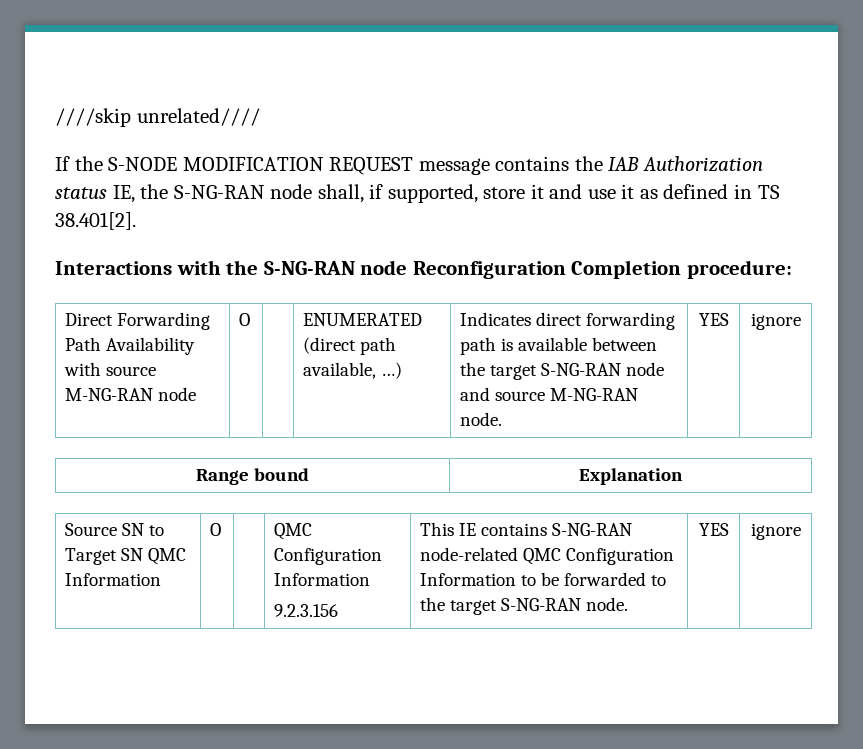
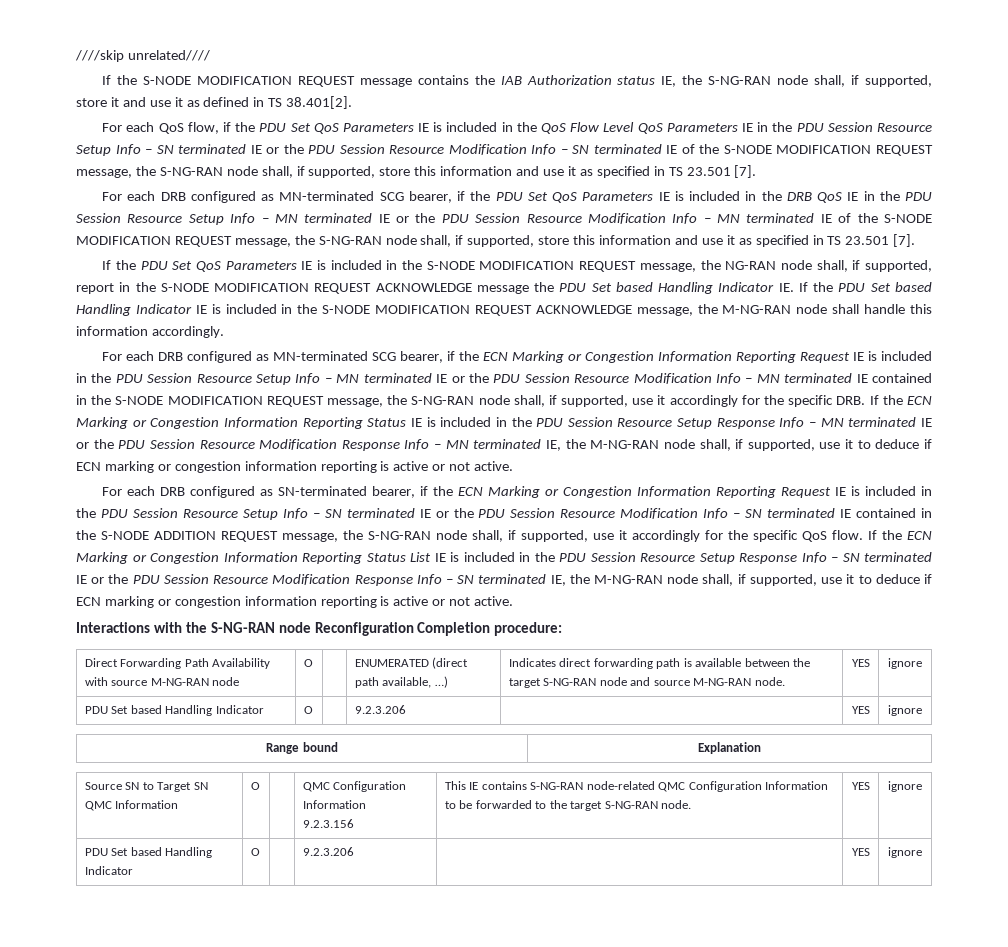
(136, 221) none -> [102,122,932,134] [76,144,933,156] [76,165,757,178] [102,191,933,203] [76,213,933,225] [76,234,916,247] [102,260,932,272] [76,282,933,294] [76,304,932,316] [76,326,224,338] [102,351,932,363] [76,373,932,385] [76,395,932,407] [76,417,932,429] [76,439,932,451] [76,461,514,473] [102,486,932,498] [76,508,933,520] [76,530,932,542] [76,552,932,564] [76,574,933,586] [76,596,514,608] // For each QoS flow, if the PDU Set QoS Parameters IE is included in the QoS Flow Level QoS Parameters IE in the PDU Session Resource Setup Info – SN terminated IE or the PDU Session Resource Modification Info – SN terminated IE of the S-NODE MODIFICATION REQUEST message, the S-NG-RAN node shall, if supported, store this information and use it as specified in TS 23.501 [7]. // For each DRB configured as MN-terminated SCG bearer, if the PDU Set QoS Parameters IE is included in the DRB QoS IE in the PDU Session Resource Setup Info – MN terminated IE or the PDU Session Resource Modification Info – MN terminated IE of the S-NODE MODIFICATION REQUEST message, the S-NG-RAN node shall, if supported, store this information and use it as specified in TS 23.501 [7]. // If the PDU Set QoS Parameters IE is included in the S-NODE MODIFICATION REQUEST message, the NG-RAN node shall, if supported, report in the S-NODE MODIFICATION REQUEST ACKNOWLEDGE message the PDU Set based Handling Indicator IE. If the PDU Set based Handling Indicator IE is included in the S-NODE MODIFICATION REQUEST ACKNOWLEDGE message, the M-NG-RAN node shall handle this information accordingly. // For each DRB configured as MN-terminated SCG bearer, if the ECN Marking or Congestion Information Reporting Request IE is included in the PDU Session Resource Setup Info – MN terminated IE or the PDU Session Resource Modification Info – MN terminated IE contained in the S-NODE MODIFICATION REQUEST message, the S-NG-RAN node shall, if supported, use it accordingly for the specific DRB. If the ECN Marking or Congestion Information Reporting Status IE is included in the PDU Session Resource Setup Response Info – MN terminated IE or the PDU Session Resource Modification Response Info – MN terminated IE, the M-NG-RAN node shall, if supported, use it to deduce if ECN marking or congestion information reporting is active or not active. // For each DRB configured as SN-terminated bearer, if the ECN Marking or Congestion Information Reporting Request IE is included in the PDU Session Resource Setup Info – SN terminated IE or the PDU Session Resource Modification Info – SN terminated IE contained in the S-NODE ADDITION REQUEST message, the S-NG-RAN node shall, if supported, use it accordingly for the specific QoS flow. If the ECN Marking or Congestion Information Reporting Status List IE is included in the PDU Session Resource Setup Response Info – SN terminated IE or the PDU Session Resource Modification Response Info – SN terminated IE, the M-NG-RAN node shall, if supported, use it to deduce if ECN marking or congestion information reporting is active or not active.
(801, 321) none -> [84,705,264,716] [303,706,313,714] [354,705,406,714] [851,706,870,714] [888,705,922,716] // PDU Set based Handling Indicator | O | | 9.2.3.206 | | YES | ignore
(801, 531) none -> [84,847,213,858] [84,866,133,875] [250,848,260,856] [302,847,354,856] [851,848,870,856] [888,847,922,858] // PDU Set based Handling Indicator | O | | 9.2.3.206 | | YES | ignore

